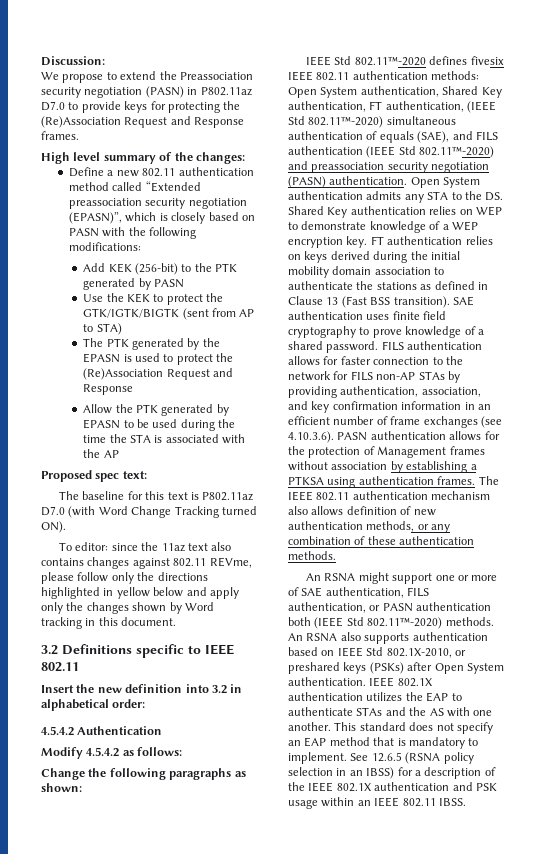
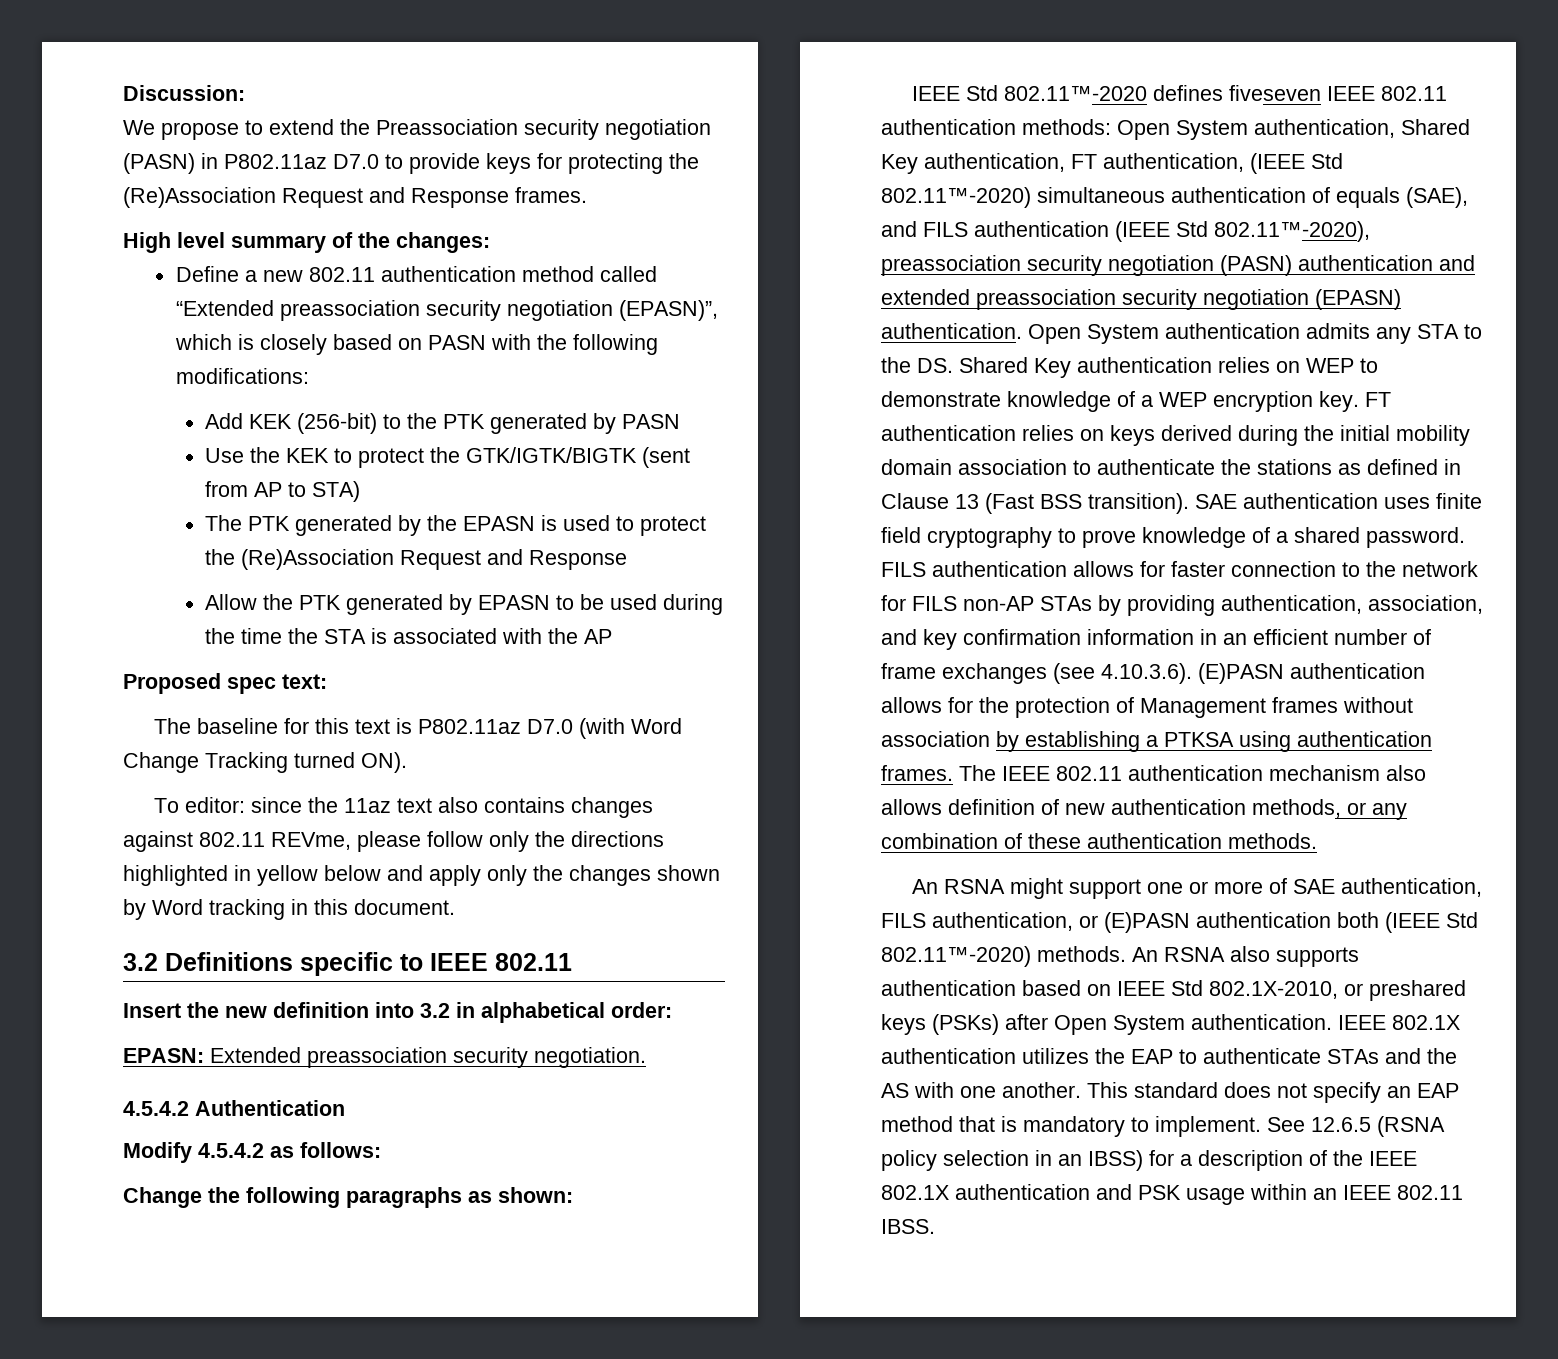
(146, 703) none -> [123,1047,646,1068] // EPASN: Extended preassociation security negotiation.
[470,56,504,65] fivesix -> [1228,85,1321,101] fiveseven
[419,146,495,158] [288,161,308,170] 802.11™-2020) and -> [1214,221,1370,242] 802.11™-2020),
(326, 182) none -> [1298,255,1475,271] [881,289,1401,310] authentication and extended preassociation security negotiation (EPASN)
[337,432,368,441] PASN -> [1198,663,1284,684] (E)PASN
[382,603,413,612] PASN -> [1104,912,1190,933] (E)PASN

